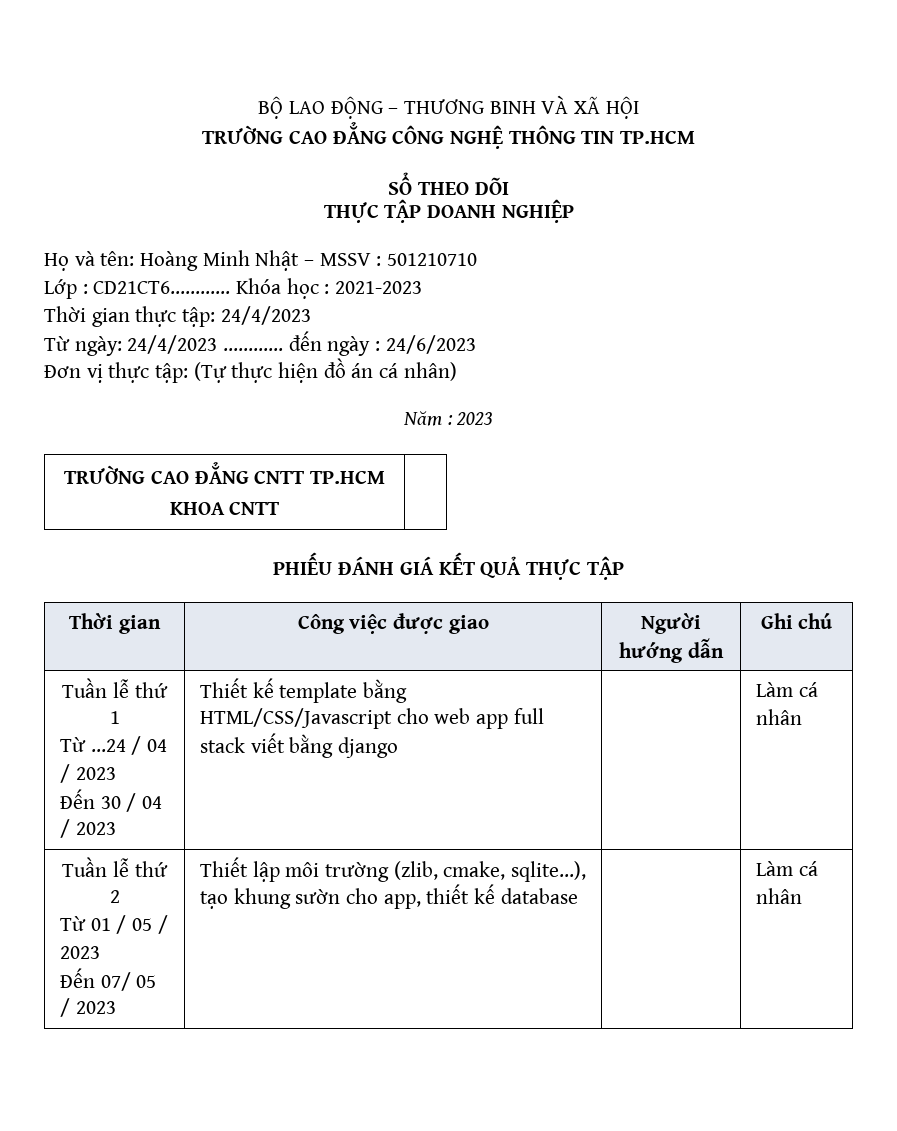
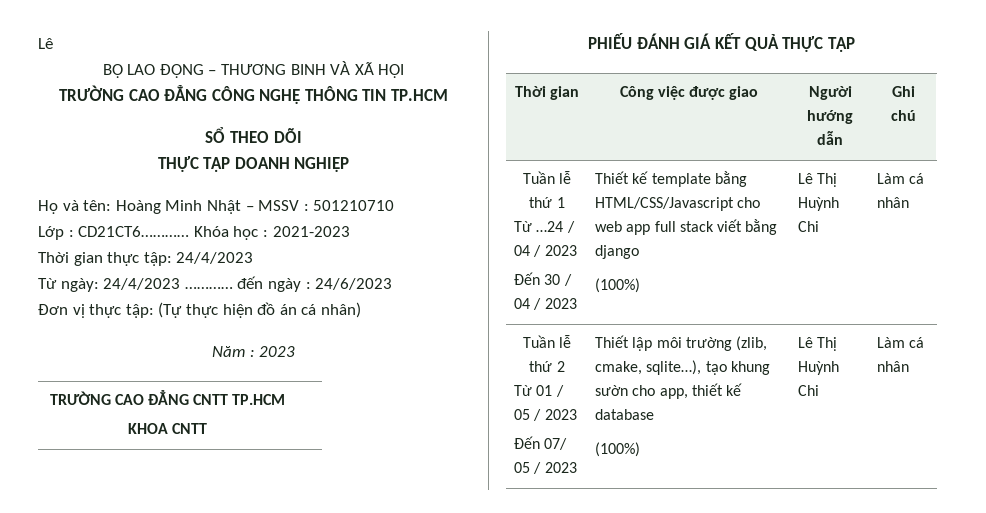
(258, 107) none -> [38,38,53,49] Lê //
(398, 747) | -> [595,278,641,293] [798,173,838,187] [798,197,840,211] [798,221,820,232] // (100%) | Lê Thị Huỳnh Chi
(578, 896) | -> [595,442,641,457] [798,337,838,351] [798,361,840,375] [798,385,820,396] // (100%) | Lê Thị Huỳnh Chi

